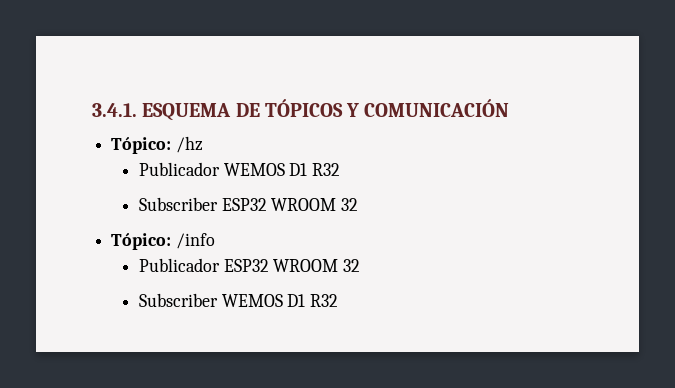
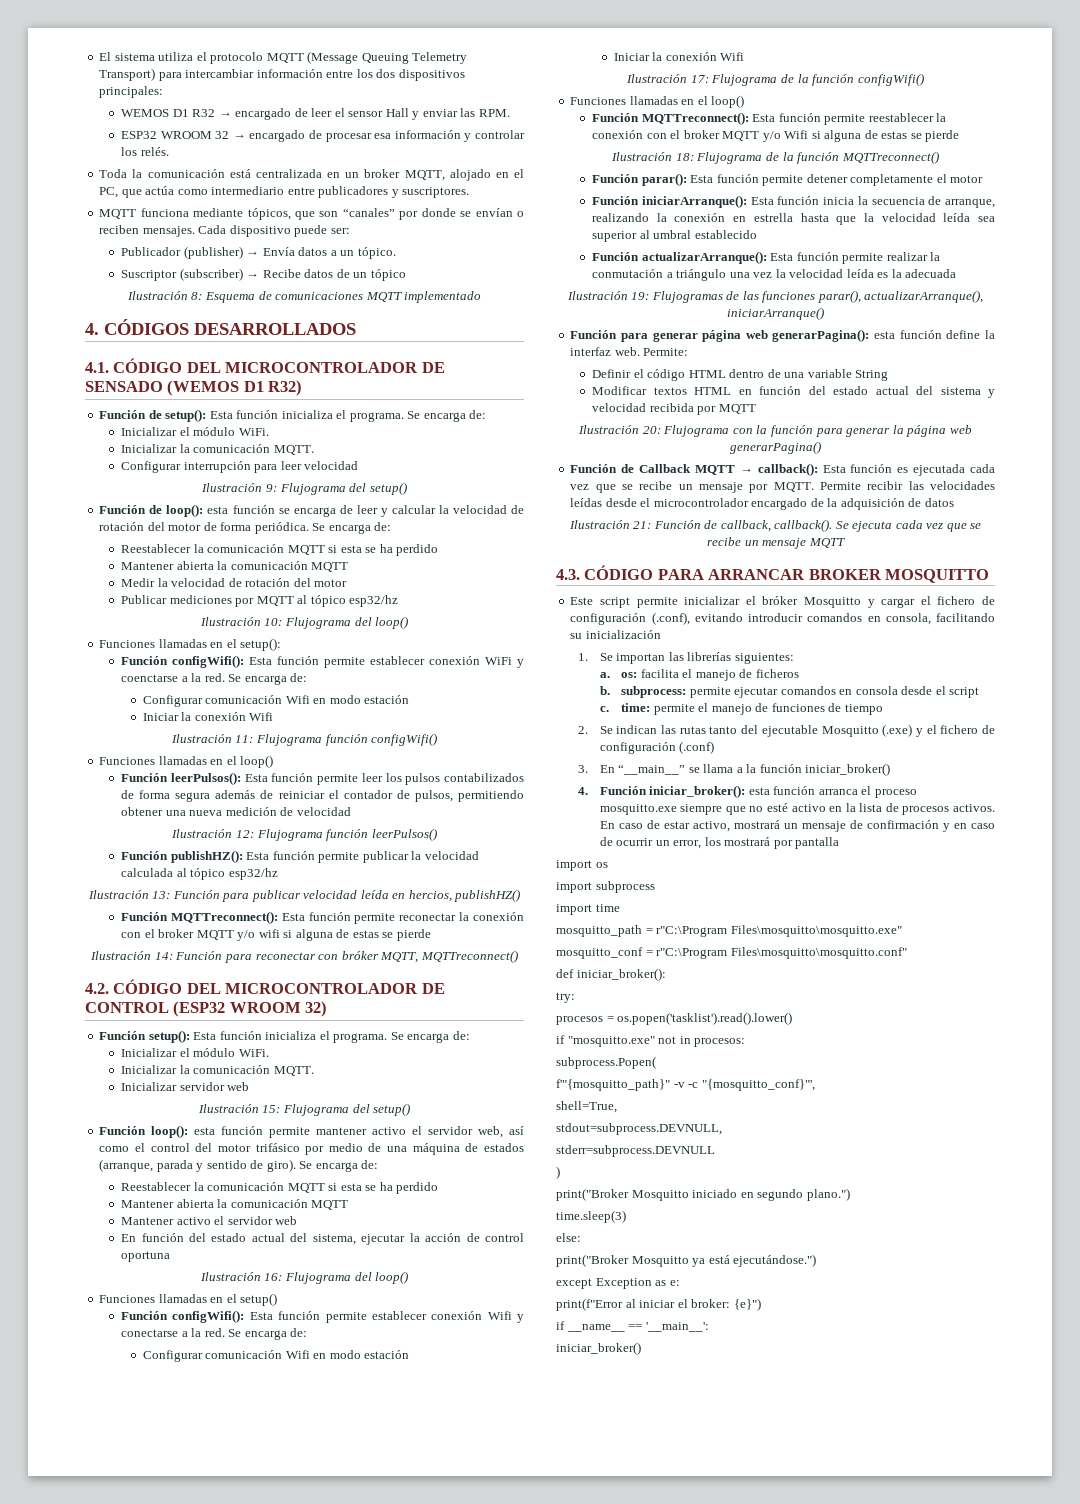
[92,99,510,121] [111,136,203,154] [138,162,341,176] [138,197,359,211] [111,233,215,250] [138,258,361,272] [138,293,339,307] 3.4.1. ESQUEMA DE TÓPICOS Y COMUNICACIÓN // Tópico: /hz // Publicador WEMOS D1 R32 // Subscriber ESP32 WROOM 32 // Tópico: /info // Publicador ESP32 WROOM 32 // Subscriber WEMOS D1 R32 -> [99,51,468,64] [99,68,465,81] [99,86,164,98] [121,108,510,120] [121,130,525,142] [121,147,169,156] [99,169,524,181] [99,186,470,198] [99,208,524,220] [99,225,350,237] [121,246,396,259] [121,268,406,281] [126,291,482,303] [85,319,356,335] [85,358,445,373] [85,380,303,396] [99,409,487,422] [121,427,269,436] [121,444,314,455] [121,461,359,473] [201,482,407,495] [99,504,525,517] [99,522,392,534] [121,544,439,556] [121,561,349,572] [121,578,348,587] [121,595,399,607] [199,616,409,629] [99,638,282,651] [121,655,524,668] [121,673,308,685] [142,695,410,707] [142,712,274,721] [170,733,438,746] [99,755,274,768] [121,772,524,785] [121,790,524,802] [121,807,351,816] [171,828,437,841] [121,850,479,863] [121,868,278,880] [87,889,521,902] [121,911,524,924] [121,929,431,941] [90,950,518,963] [85,979,445,994] [85,1001,328,1017] [99,1030,470,1043] [121,1048,269,1057] [121,1065,314,1076] [121,1082,250,1091] [197,1103,411,1116] [99,1125,525,1138] [99,1143,524,1155] [99,1159,379,1172] [121,1182,439,1194] [121,1199,349,1210] [121,1216,298,1225] [121,1233,524,1245] [121,1251,171,1262] [199,1271,409,1284] [99,1293,278,1306] [121,1310,524,1323] [121,1328,308,1340] [142,1350,410,1362] [613,52,745,61] [626,73,924,86] [570,95,745,108] [592,112,947,125] [592,130,960,142] [611,151,939,164] [592,173,984,186] [592,195,995,208] [592,213,995,225] [592,230,757,242] [592,251,941,264] [592,269,957,281] [566,290,984,303] [727,307,824,320] [570,329,995,342] [570,347,689,356] [592,369,889,381] [592,386,996,398] [592,403,756,415] [578,425,972,437] [730,441,821,454] [570,463,995,476] [570,481,995,493] [570,498,954,510] [568,519,982,532] [707,537,845,549] [556,565,990,583] [570,596,995,608] [570,612,995,625] [570,630,661,639] [577,652,794,664] [599,669,799,681] [599,686,980,698] [599,703,883,715] [577,724,996,737] [599,741,715,754] [577,763,891,776] [577,785,917,798] [599,803,995,815] [599,820,995,832] [599,837,840,849] [556,860,608,871] [556,881,655,893] [556,904,620,915] [556,925,902,937] [556,947,907,959] [556,968,666,981] [556,992,575,1003] [556,1012,793,1025] [556,1035,746,1047] [556,1056,656,1069] [556,1079,815,1091] [556,1101,617,1113] [556,1123,722,1135] [556,1145,715,1157] [556,1166,560,1179] [556,1188,850,1201] [556,1210,626,1223] [556,1233,581,1242] [556,1254,817,1267] [556,1278,680,1289] [556,1298,761,1311] [556,1321,709,1332] [556,1342,641,1355] El sistema utiliza el protocolo MQTT (Message Queuing Telemetry Transport) para intercambiar información entre los dos dispositivos principales: // WEMOS D1 R32 → encargado de leer el sensor Hall y enviar las RPM. // ESP32 WROOM 32 → encargado de procesar esa información y controlar los relés. // Toda la comunicación está centralizada en un broker MQTT, alojado en el PC, que actúa como intermediario entre publicadores y suscriptores. // MQTT funciona mediante tópicos, que son “canales” por donde se envían o reciben mensajes. Cada dispositivo puede ser: // Publicador (publisher) → Envía datos a un tópico. // Suscriptor (subscriber) → Recibe datos de un tópico // Ilustración 8: Esquema de comunicaciones MQTT implementado // 4. CÓDIGOS DESARROLLADOS // 4.1. CÓDIGO DEL MICROCONTROLADOR DE SENSADO (WEMOS D1 R32) // Función de setup(): Esta función inicializa el programa. Se encarga de: // Inicializar el módulo WiFi. // Inicializar la comunicación MQTT. // Configurar interrupción para leer velocidad // Ilustración 9: Flujograma del setup() // Función de loop(): esta función se encarga de leer y calcular la velocidad de rotación del motor de forma periódica. Se encarga de: // Reestablecer la comunicación MQTT si esta se ha perdido // Mantener abierta la comunicación MQTT // Medir la velocidad de rotación del motor // Publicar mediciones por MQTT al tópico esp32/hz // Ilustración 10: Flujograma del loop() // Funciones llamadas en el setup(): // Función configWifi(): Esta función permite establecer conexión WiFi y coenctarse a la red. Se encarga de: // Configurar comunicación Wifi en modo estación // Iniciar la conexión Wifi // Ilustración 11: Flujograma función configWifi() // Funciones llamadas en el loop() // Función leerPulsos(): Esta función permite leer los pulsos contabilizados de forma segura además de reiniciar el contador de pulsos, permitiendo obtener una nueva medición de velocidad // Ilustración 12: Flujograma función leerPulsos() // Función publishHZ(): Esta función permite publicar la velocidad calculada al tópico esp32/hz // Ilustración 13: Función para publicar velocidad leída en hercios, publishHZ() // Función MQTTreconnect(): Esta función permite reconectar la conexión con el broker MQTT y/o wifi si alguna de estas se pierde // Ilustración 14: Función para reconectar con bróker MQTT, MQTTreconnect() // 4.2. CÓDIGO DEL MICROCONTROLADOR DE CONTROL (ESP32 WROOM 32) // Función setup(): Esta función inicializa el programa. Se encarga de: // Inicializar el módulo WiFi. // Inicializar la comunicación MQTT. // Inicializar servidor web // Ilustración 15: Flujograma del setup() // Función loop(): esta función permite mantener activo el servidor web, así como el control del motor trifásico por medio de una máquina de estados (arranque, parada y sentido de giro). Se encarga de: // Reestablecer la comunicación MQTT si esta se ha perdido // Mantener abierta la comunicación MQTT // Mantener activo el servidor web // En función del estado actual del sistema, ejecutar la acción de control oportuna // Ilustración 16: Flujograma del loop() // Funciones llamadas en el setup() // Función configWifi(): Esta función permite establecer conexión Wifi y conectarse a la red. Se encarga de: // Configurar comunicación Wifi en modo estación // Iniciar la conexión Wifi // Ilustración 17: Flujograma de la función configWifi() // Funciones llamadas en el loop() // Función MQTTreconnect(): Esta función permite reestablecer la conexión con el broker MQTT y/o Wifi si alguna de estas se pierde // Ilustración 18: Flujograma de la función MQTTreconnect() // Función parar(): Esta función permite detener completamente el motor // Función iniciarArranque(): Esta función inicia la secuencia de arranque, realizando la conexión en estrella hasta que la velocidad leída sea superior al umbral establecido // Función actualizarArranque(): Esta función permite realizar la conmutación a triángulo una vez la velocidad leída es la adecuada // Ilustración 19: Flujogramas de las funciones parar(), actualizarArranque(), iniciarArranque() // Función para generar página web generarPagina(): esta función define la interfaz web. Permite: // Definir el código HTML dentro de una variable String // Modificar textos HTML en función del estado actual del sistema y velocidad recibida por MQTT // Ilustración 20: Flujograma con la función para generar la página web generarPagina() // Función de Callback MQTT → callback(): Esta función es ejecutada cada vez que se recibe un mensaje por MQTT. Permite recibir las velocidades leídas desde el microcontrolador encargado de la adquisición de datos // Ilustración 21: Función de callback, callback(). Se ejecuta cada vez que se recibe un mensaje MQTT // 4.3. CÓDIGO PARA ARRANCAR BROKER MOSQUITTO // Este script permite inicializar el bróker Mosquitto y cargar el fichero de configuración (.conf), evitando introducir comandos en consola, facilitando su inicialización // 1. Se importan las librerías siguientes: // a. os: facilita el manejo de ficheros // b. subprocess: permite ejecutar comandos en consola desde el script // c. time: permite el manejo de funciones de tiempo // 2. Se indican las rutas tanto del ejecutable Mosquitto (.exe) y el fichero de configuración (.conf) // 3. En “__main__” se llama a la función iniciar_broker() // 4. Función iniciar_broker(): esta función arranca el proceso mosquitto.exe siempre que no esté activo en la lista de procesos activos. En caso de estar activo, mostrará un mensaje de confirmación y en caso de ocurrir un error, los mostrará por pantalla // import os // import subprocess // import time // mosquitto_path = r"C:\Program Files\mosquitto\mosquitto.exe" // mosquitto_conf = r"C:\Program Files\mosquitto\mosquitto.conf" // def iniciar_broker(): // try: // procesos = os.popen('tasklist').read().lower() // if "mosquitto.exe" not in procesos: // subprocess.Popen( // f'"{mosquitto_path}" -v -c "{mosquitto_conf}"', // shell=True, // stdout=subprocess.DEVNULL, // stderr=subprocess.DEVNULL // ) // print("Broker Mosquitto iniciado en segundo plano.") // time.sleep(3) // else: // print("Broker Mosquitto ya está ejecutándose.") // except Exception as e: // print(f"Error al iniciar el broker: {e}") // if __name__ == '__main__': // iniciar_broker()

